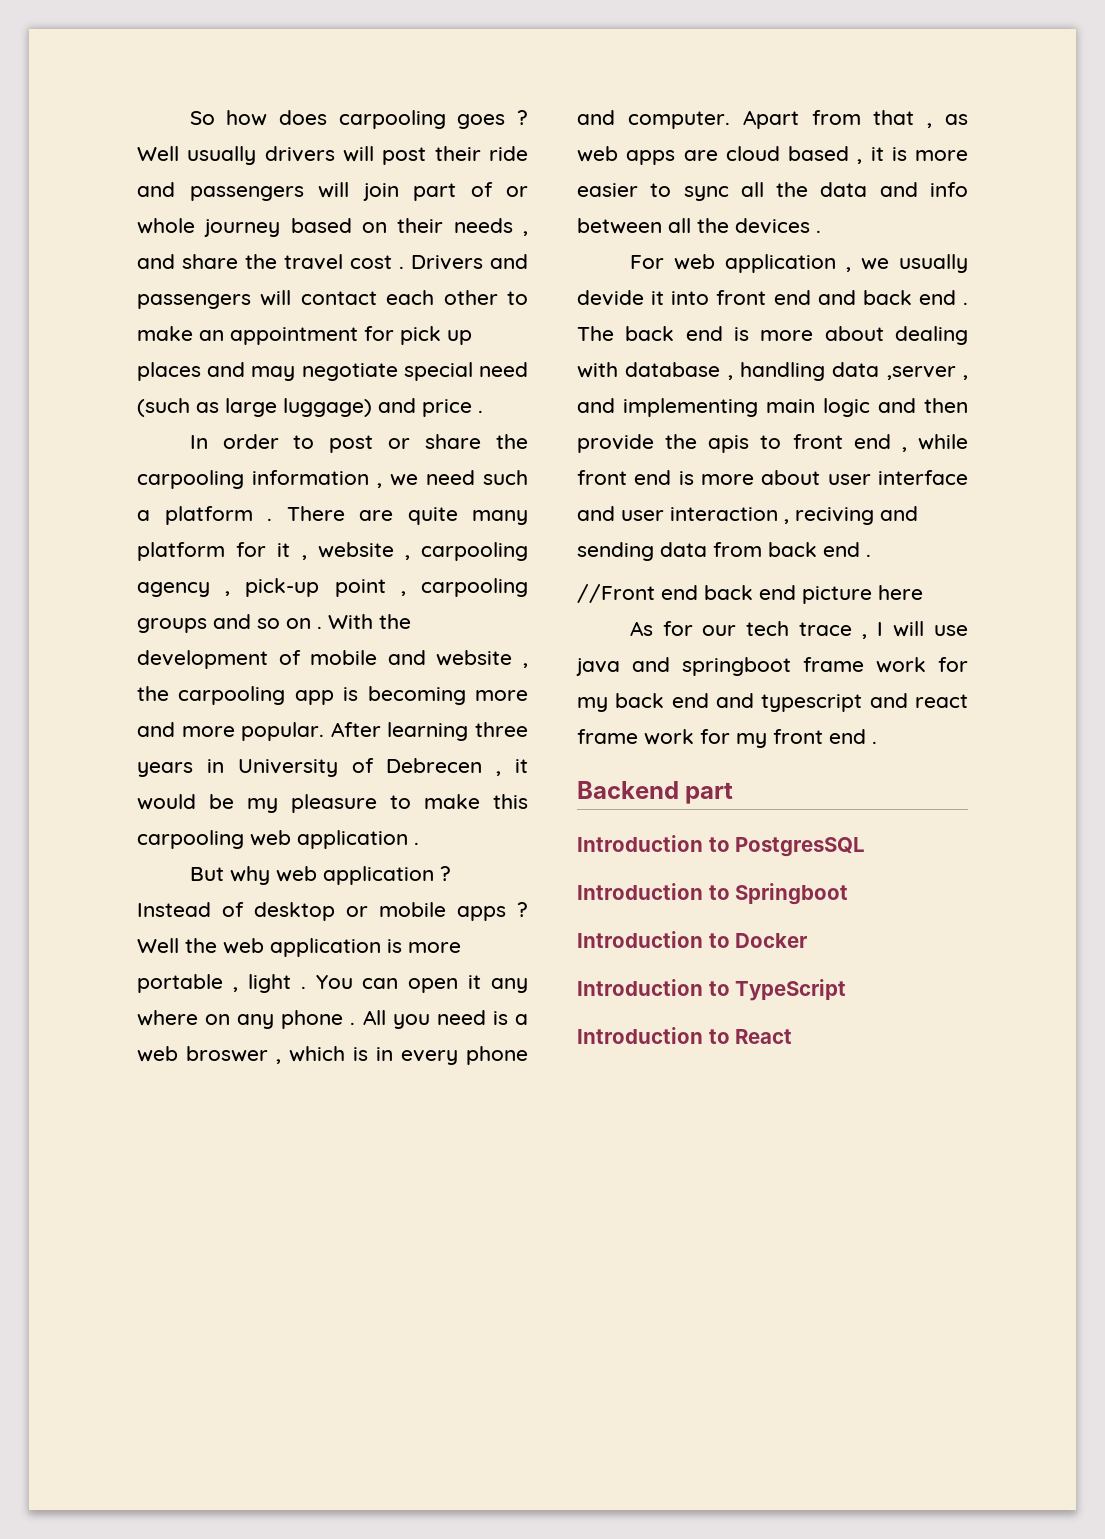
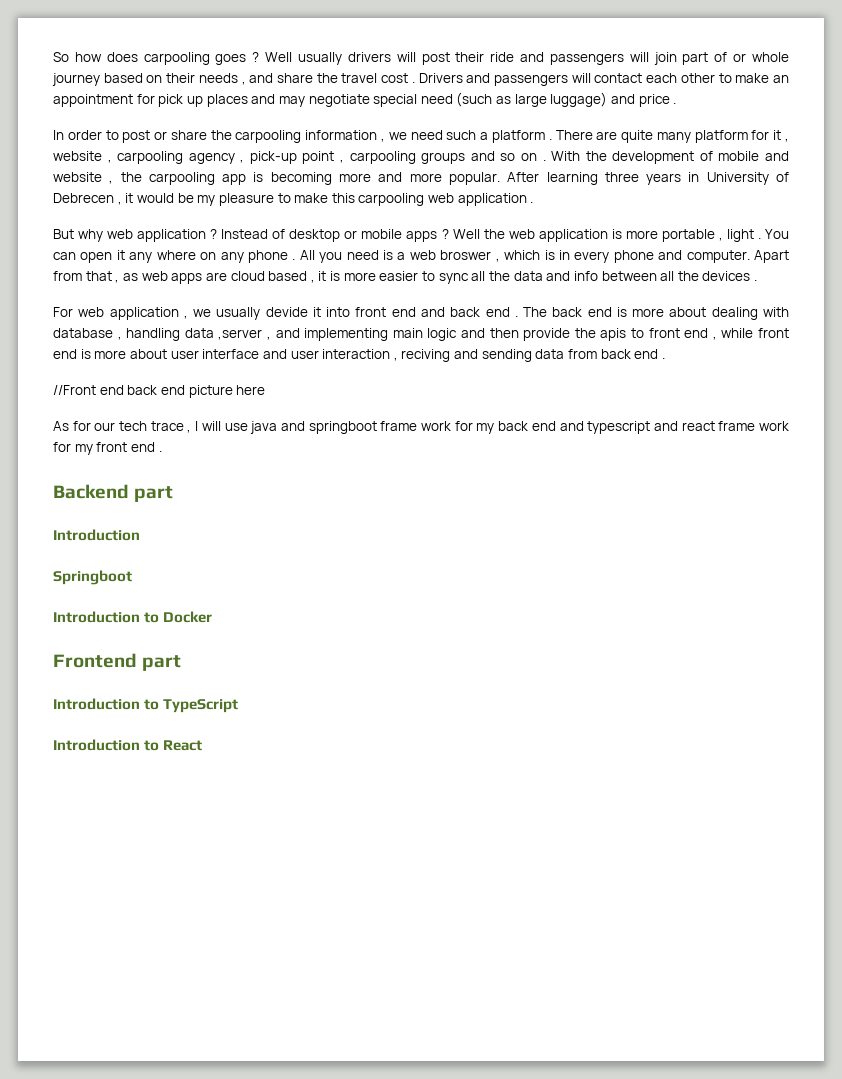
[708,837,866,857] [577,883,730,900] to PostgresSQL // Introduction to -> (140, 535) //
(808, 940) none -> [53,653,182,671] // Frontend part

